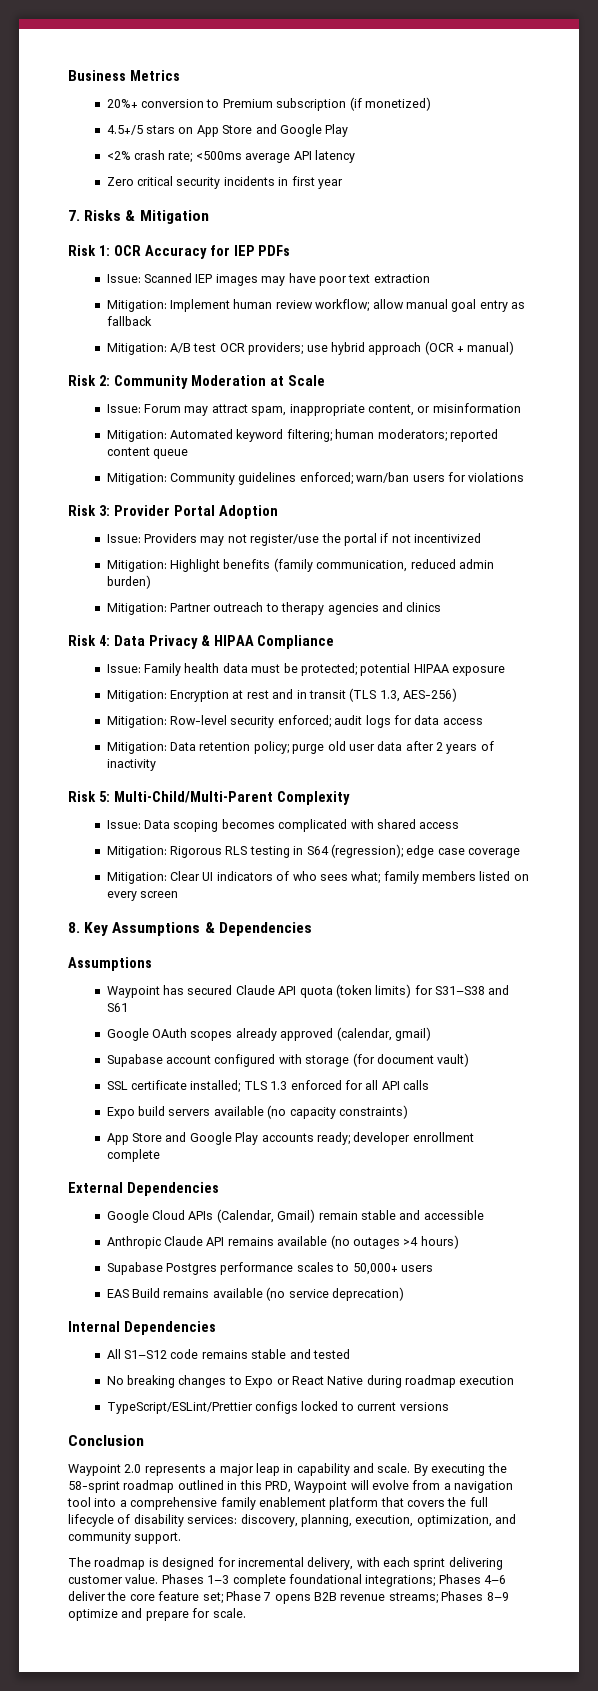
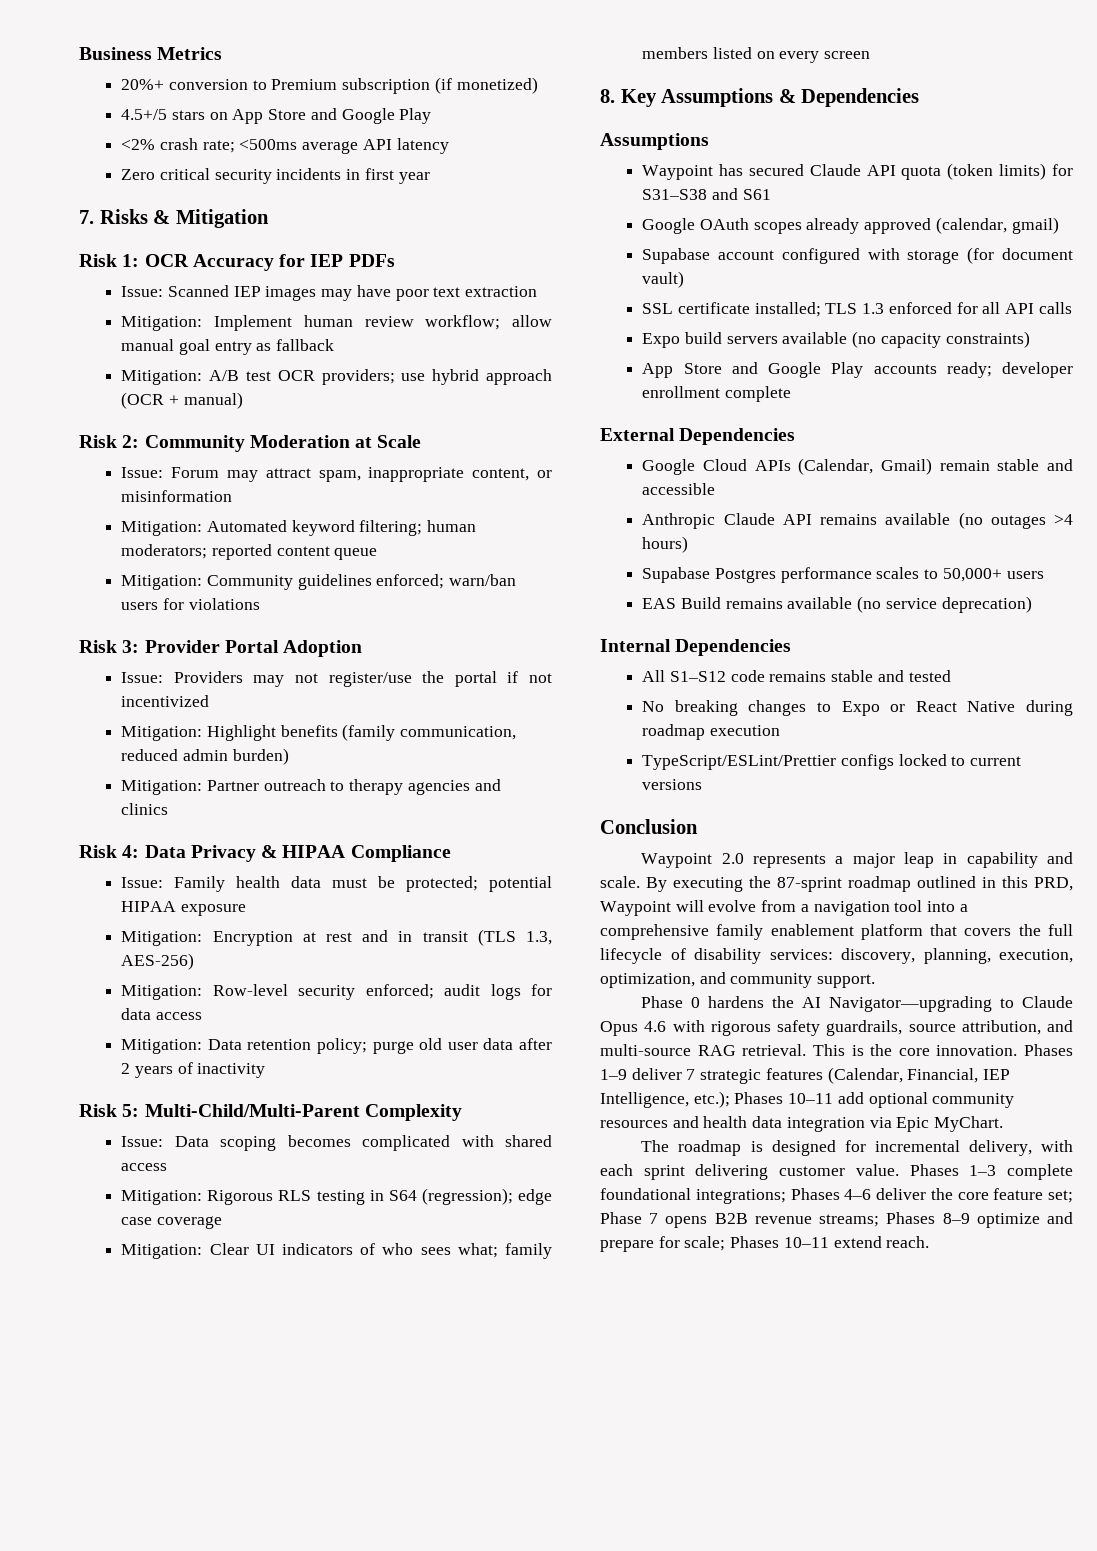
[68,1481,120,1493] 58-sprint -> [777,877,842,892] 87-sprint
(182, 1538) none -> [641,996,1073,1012] [600,1020,1073,1036] [600,1044,1073,1056] [600,1067,1011,1084] [600,1091,1015,1108] [600,1116,1004,1132] // Phase 0 hardens the AI Navigator—upgrading to Claude Opus 4.6 with rigorous safety guardrails, source attribution, and multi-source RAG retrieval. This is the core innovation. Phases 1–9 deliver 7 strategic features (Calendar, Financial, IEP Intelligence, etc.); Phases 10–11 add optional community resources and health data integration via Epic MyChart.
[212,1608,246,1618] scale. -> [684,1236,930,1251] scale; Phases 10–11 extend reach.

